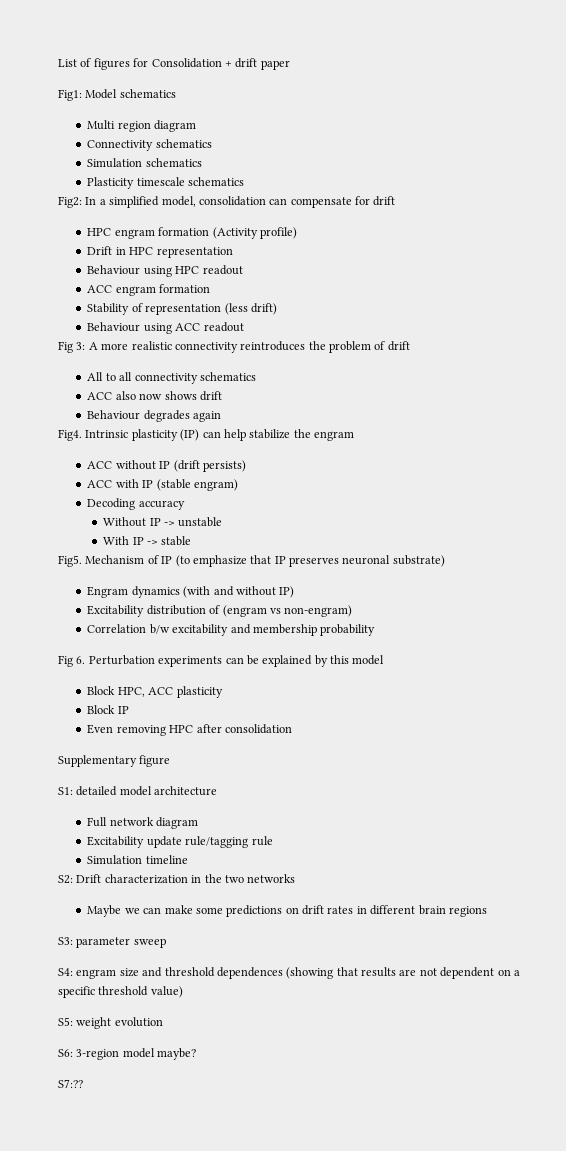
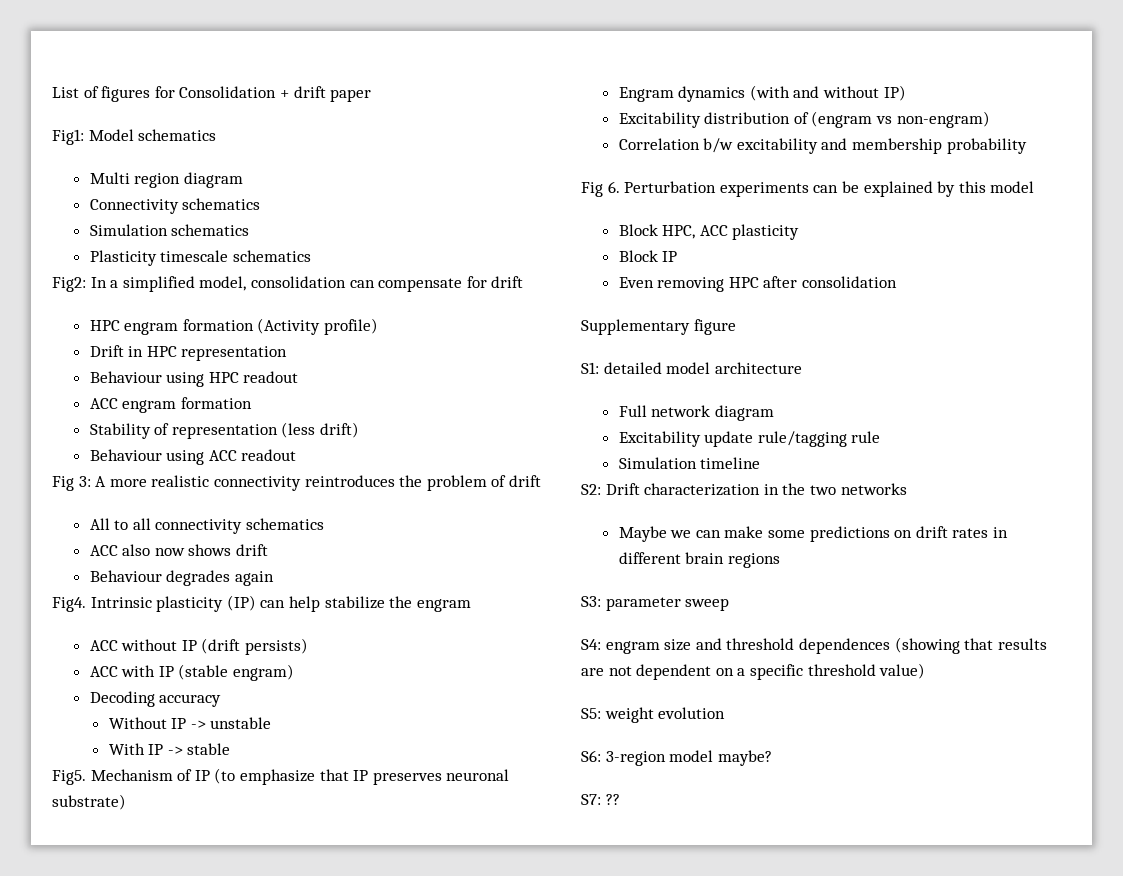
[58,1079,83,1088] S7:?? -> [581,794,620,805] S7: ??

